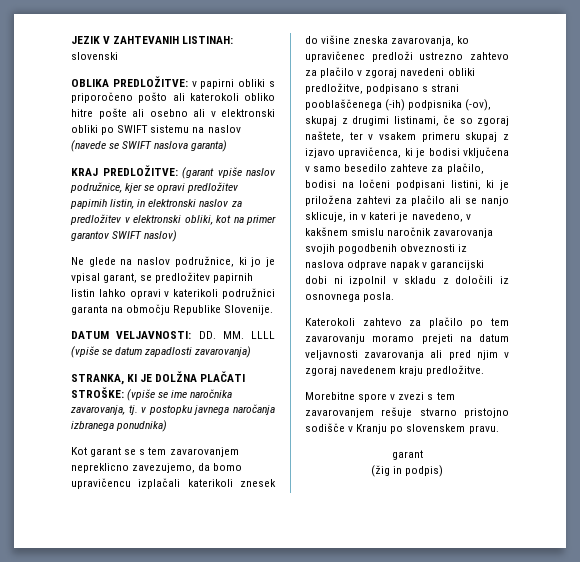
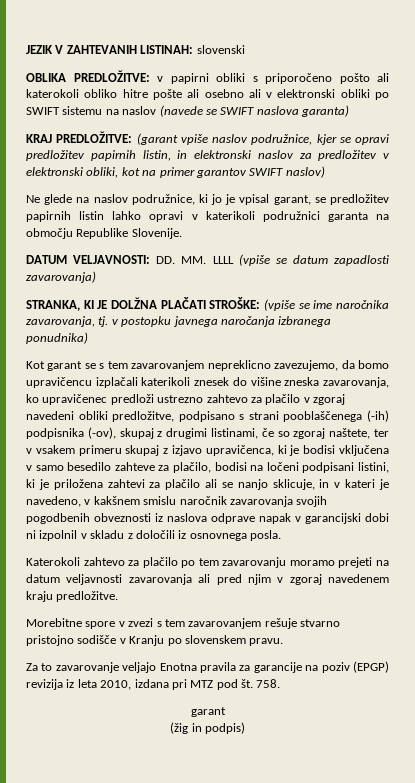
(499, 429) none -> [26,661,389,673] [26,679,281,690] // Za to zavarovanje veljajo Enotna pravila za garancije na poziv (EPGP) revizija iz leta 2010, izdana pri MTZ pod št. 758.

